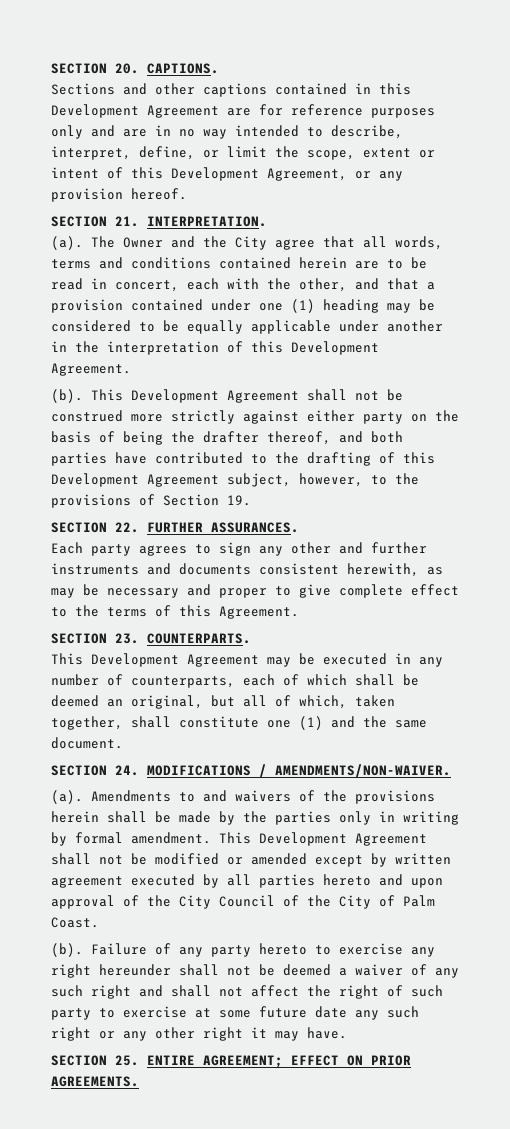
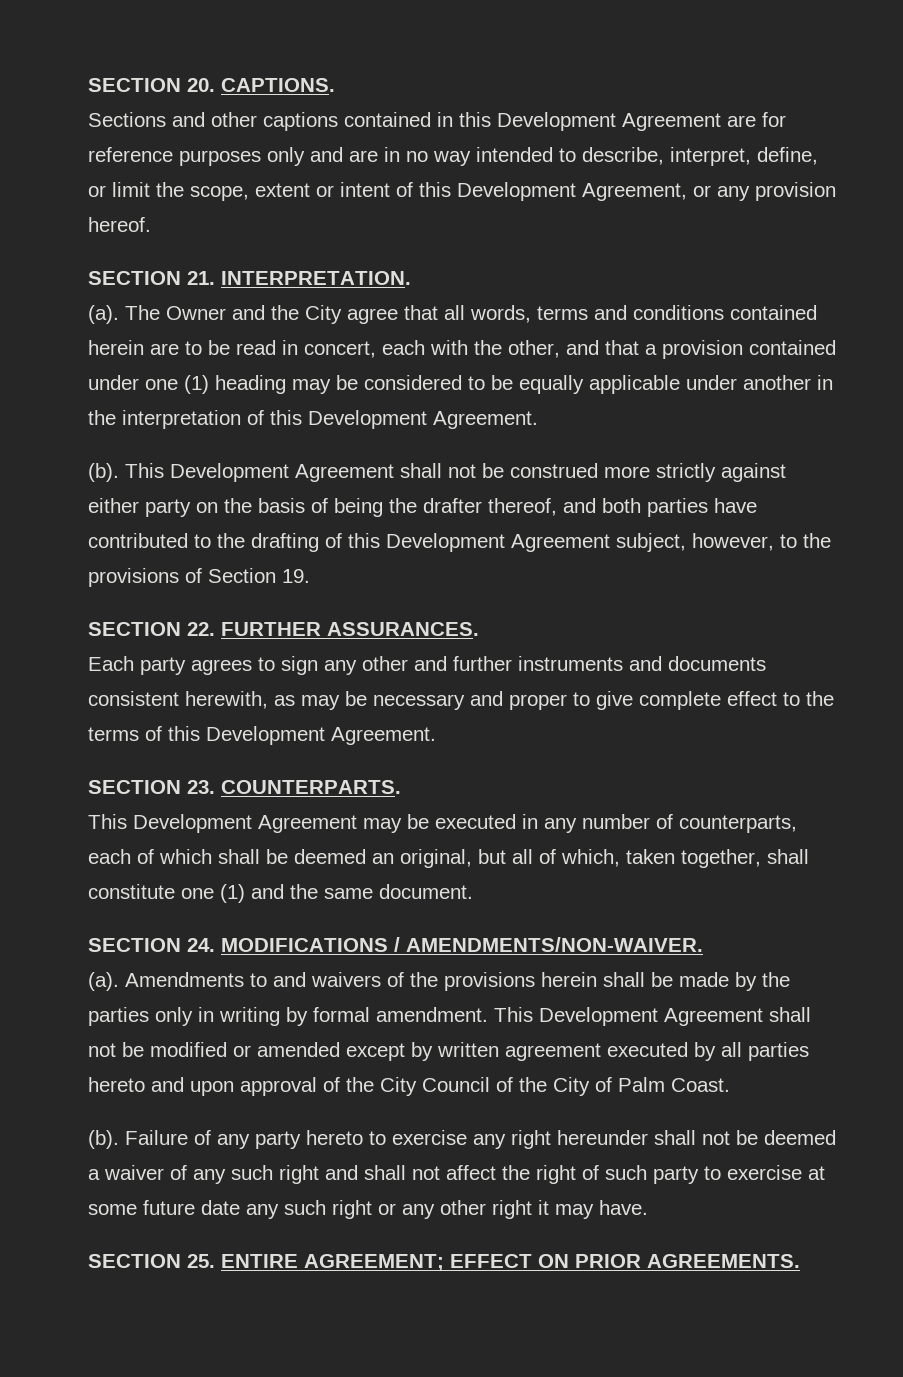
(211, 611) none -> [206,726,325,745] Development

